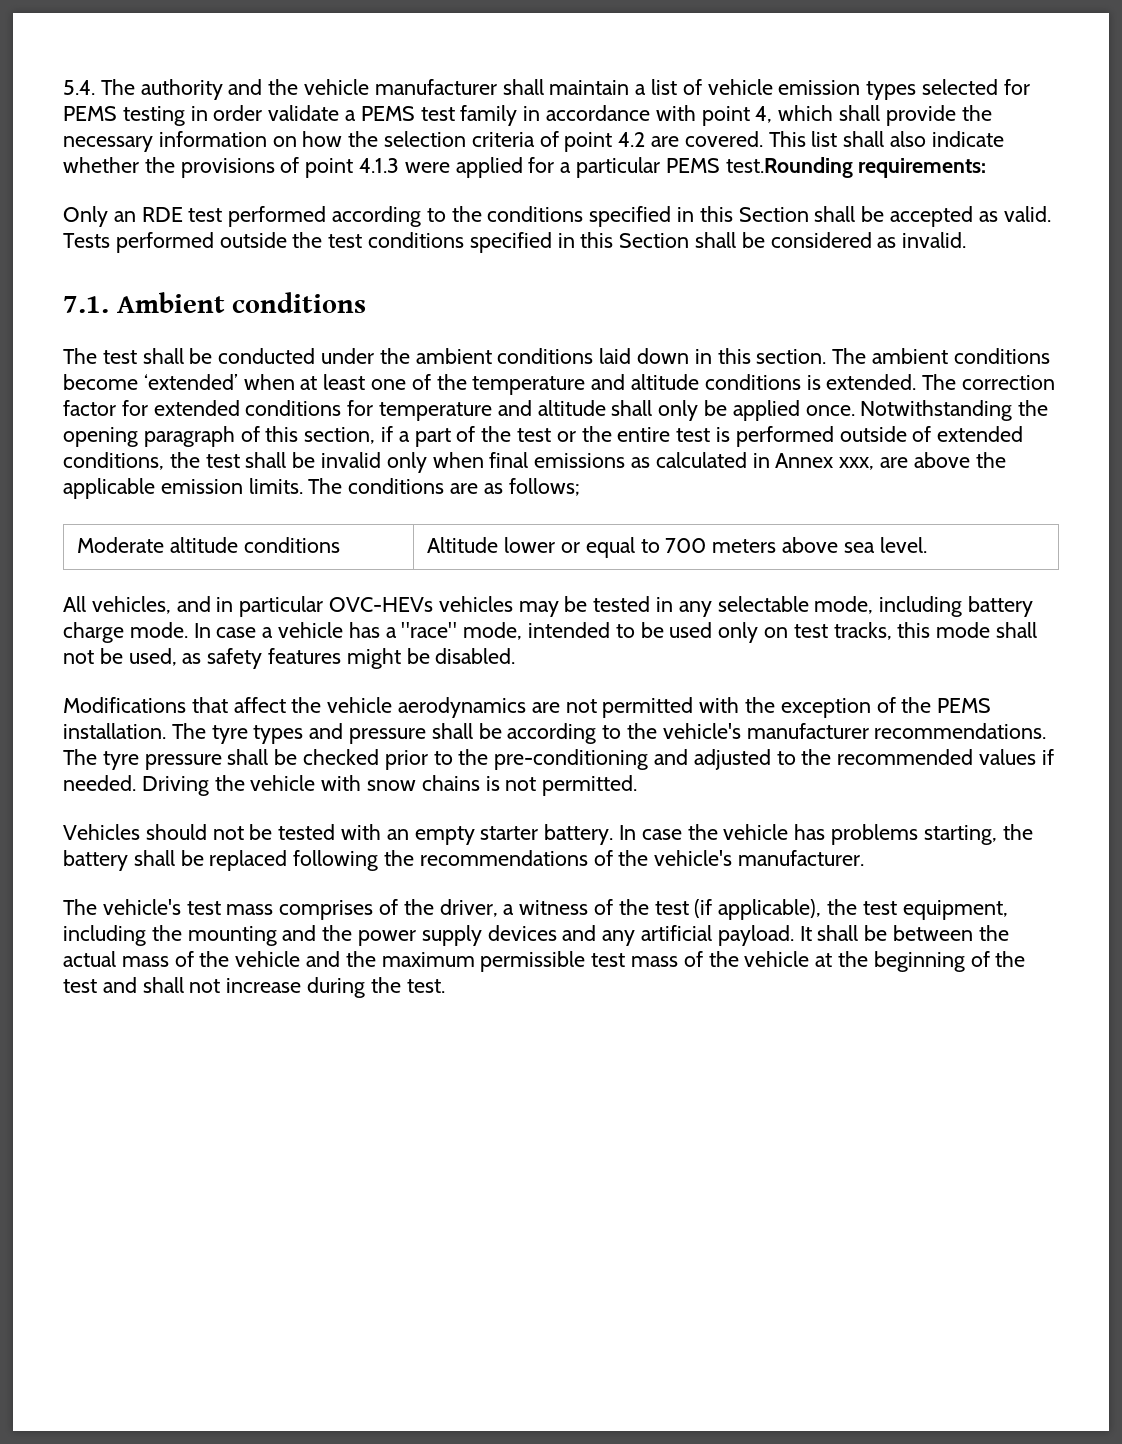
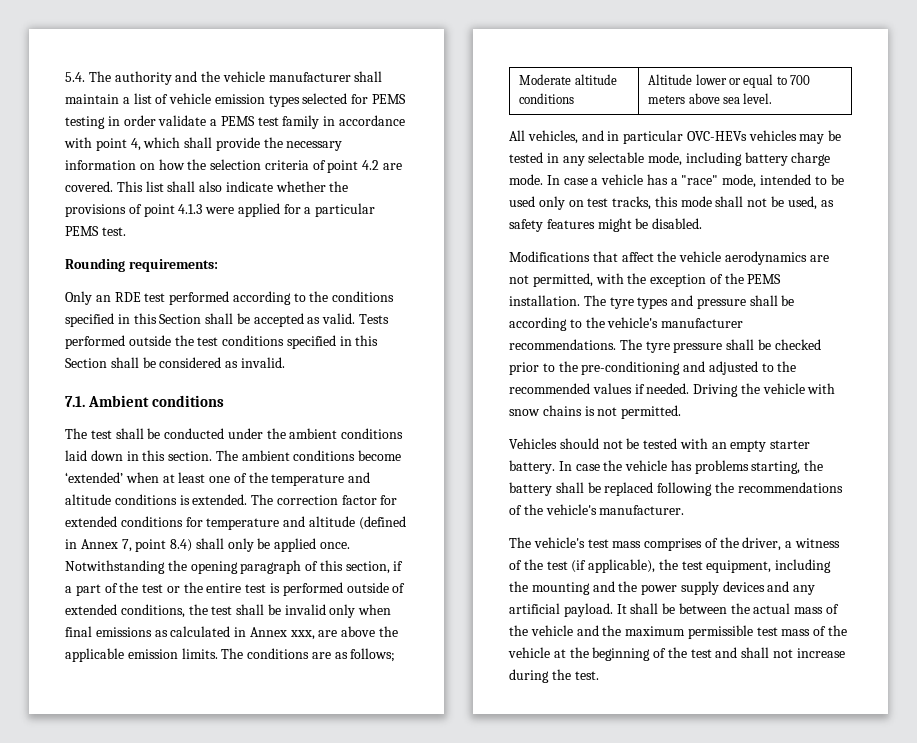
[725,157,853,178] test.Rounding -> [101,227,126,236] [65,258,125,272] test. // Rounding
(606, 408) none -> [358,516,406,530] [65,539,193,552] (defined in Annex 7, point 8.4)
[602,697,694,718] permitted -> [532,273,593,287] permitted,

